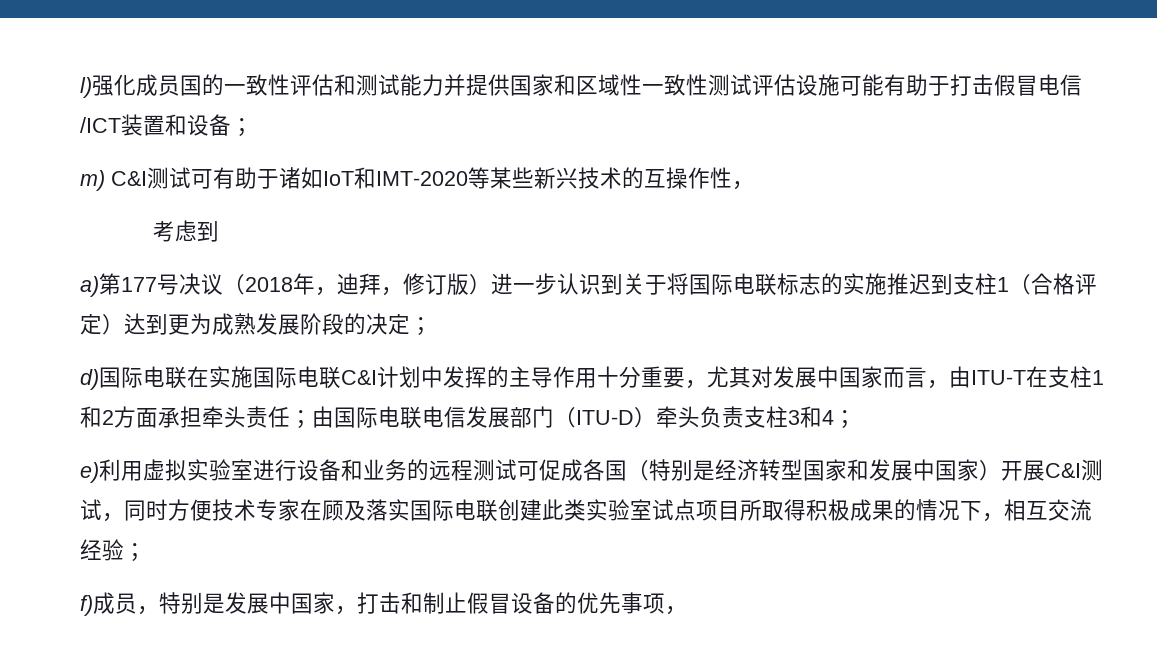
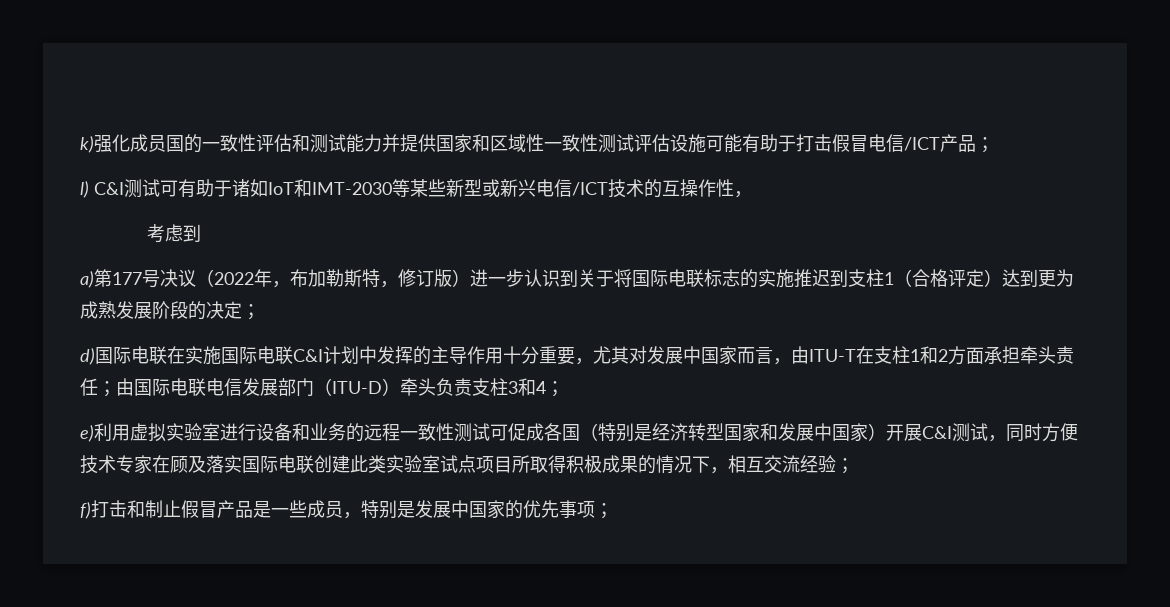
[80,77,92,98] l) -> [80,136,94,153] k)
[121,114,253,137] [80,170,105,191] 装置和设备； // m) -> [940,134,994,153] [80,181,89,198] 产品； // l)
[376,171,468,186] IMT-2020 -> [312,182,392,195] IMT-2030
[556,167,578,189] 兴 -> [464,179,608,197] 型或新兴电信/ICT
[245,273,381,296] 2018年，迪拜 -> [214,269,380,288] 2022年，布加勒斯特
(473, 470) none -> [400,423,454,441] 一致性
(93, 605) none -> [91,500,307,518] 打击和制止假冒产品是一些
[335,592,555,615] ，打击和制止假冒设备 -> (505, 509) none
[665,606,687,615] ， -> [595,503,613,519] ；

